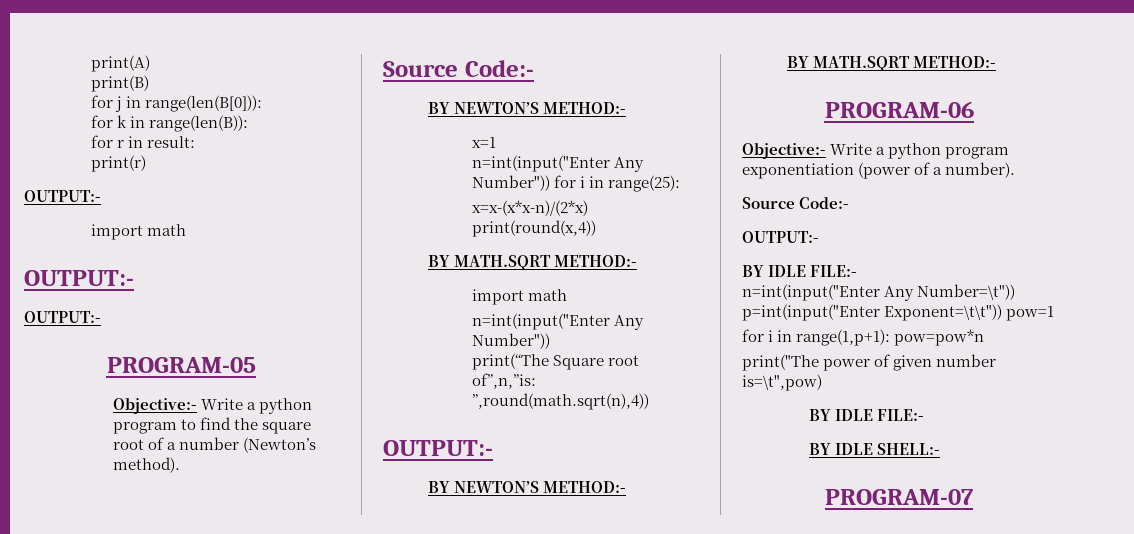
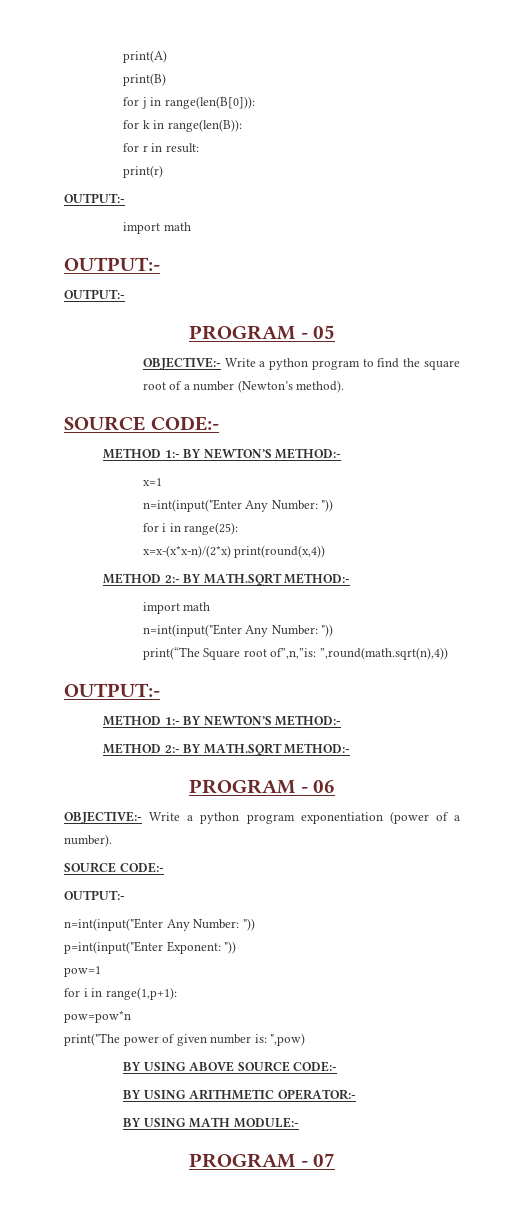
[106,357,256,373] [113,398,198,414] PROGRAM-05 // Objective:- -> [188,325,336,340] [142,357,221,370] PROGRAM - 05 // OBJECTIVE:-
[383,60,534,77] Source Code:- // -> [64,416,219,431] [103,448,180,459] SOURCE CODE:- // METHOD 1:-
[472,175,551,191] Number")) -> [271,499,334,512] Number: ")) //
(597, 228) none -> [103,573,180,584] METHOD 2:-
[472,333,551,349] Number")) -> [271,624,334,637] Number: "))
[427,481,626,493] [786,56,996,71] [824,101,974,118] [742,143,826,159] BY NEWTON’S METHOD:- // BY MATH.SQRT METHOD:- // PROGRAM-06 // Objective:- -> [103,715,342,726] [103,743,351,756] [188,779,336,794] [64,811,142,824] METHOD 1:- BY NEWTON’S METHOD:- // METHOD 2:- BY MATH.SQRT METHOD:- // PROGRAM - 06 // OBJECTIVE:-
[742,197,850,209] [742,231,819,243] [742,265,858,277] [742,284,1016,301] [742,304,1003,321] Source Code:- // OUTPUT:- // BY IDLE FILE:- // n=int(input("Enter Any Number=\t")) p=int(input("Enter Exponent=\t\t")) -> [64,862,164,873] [64,890,125,900] [64,918,255,931] [64,941,237,954] SOURCE CODE:- // OUTPUT:- // n=int(input("Enter Any Number: ")) // p=int(input("Enter Exponent: ")) //
(891, 337) none -> (177, 993) //
[742,374,822,391] [808,409,924,421] [808,443,940,455] [825,489,974,505] is=\t",pow) // BY IDLE FILE:- // BY IDLE SHELL:- // PROGRAM-07 -> [254,1033,306,1046] [123,1061,338,1072] [123,1089,356,1100] [123,1117,299,1128] [188,1153,336,1168] is: ",pow) // BY USING ABOVE SOURCE CODE:- // BY USING ARITHMETIC OPERATOR:- // BY USING MATH MODULE:- // PROGRAM - 07

